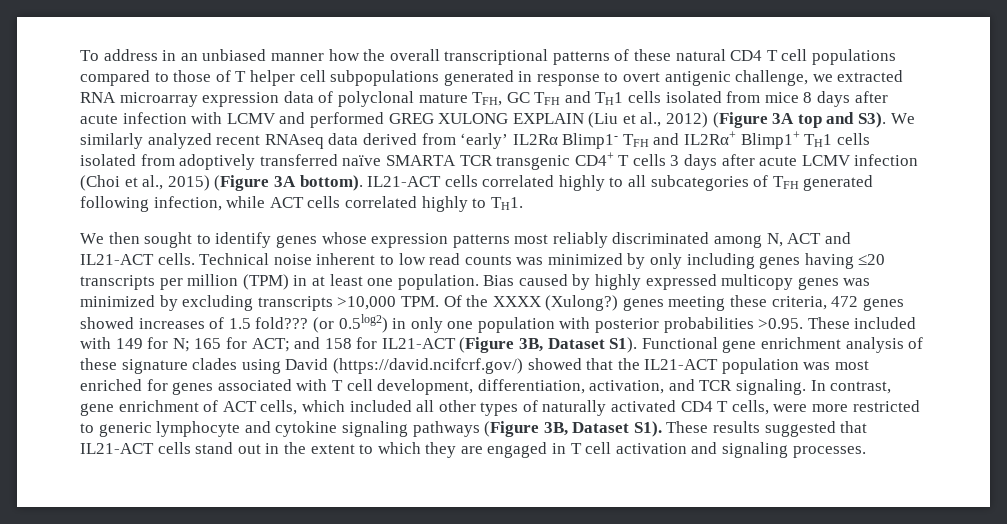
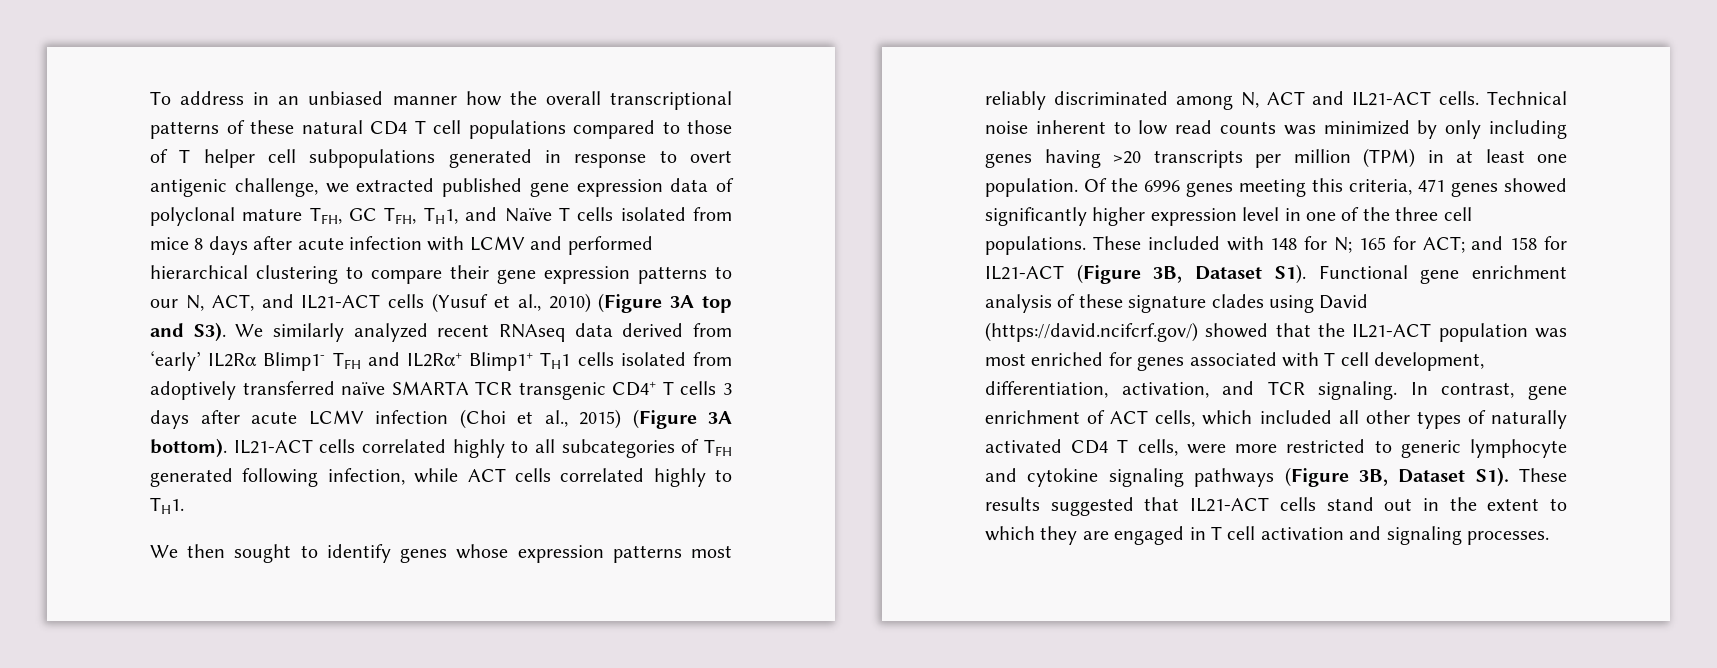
[80,92,198,107] RNA microarray -> [442,178,569,197] published gene
[534,91,624,105] TFH and TH1 -> [384,207,570,224] TFH, TH1, and Naïve T
[388,112,709,128] GREG XULONG EXPLAIN (Liu et al., 2012) -> [150,265,732,284] [150,293,591,313] hierarchical clustering to compare their gene expression patterns to our N, ACT, and IL21-ACT cells (Yusuf et al., 2010)
[858,254,886,265] ≤20 -> [1113,151,1141,164] >20
[483,274,871,290] [80,295,904,311] [80,314,804,333] Bias caused by highly expressed multicopy genes was minimized by excluding transcripts >10,000 TPM. Of the XXXX (Xulong?) genes meeting these criteria, 472 genes showed increases of 1.5 fold??? (or 0.5log2) in only one population with posterior probabilities >0.95. -> [1084,178,1567,197] [985,207,1472,226] [985,236,1086,255] Of the 6996 genes meeting this criteria, 471 genes showed significantly higher expression level in one of the three cell populations.
[115,338,143,349] 149 -> [1270,238,1298,250] 148

